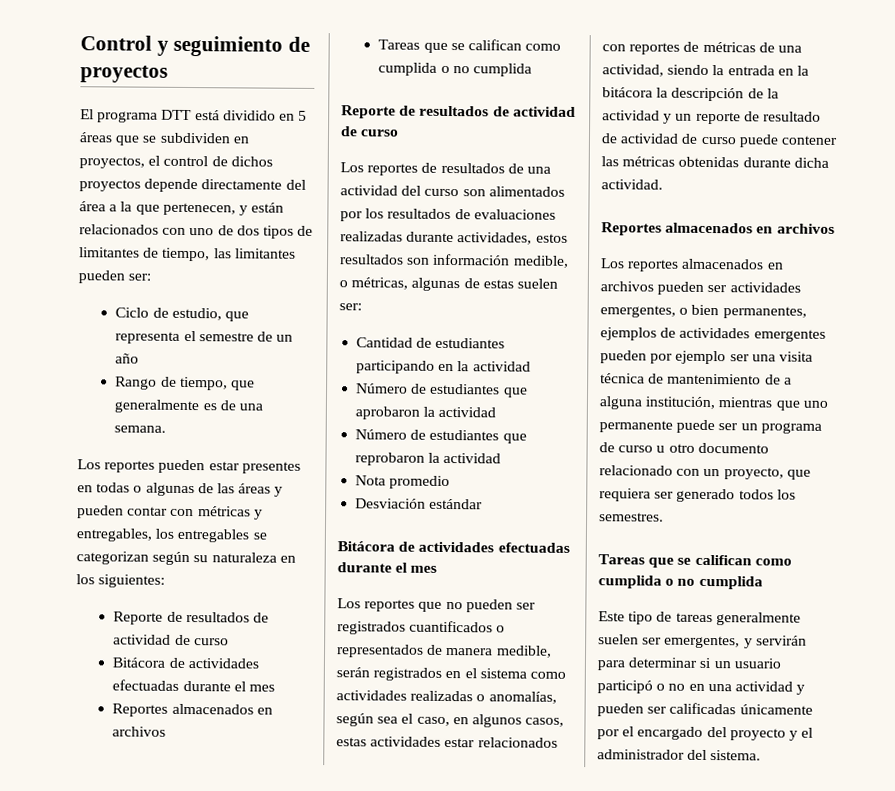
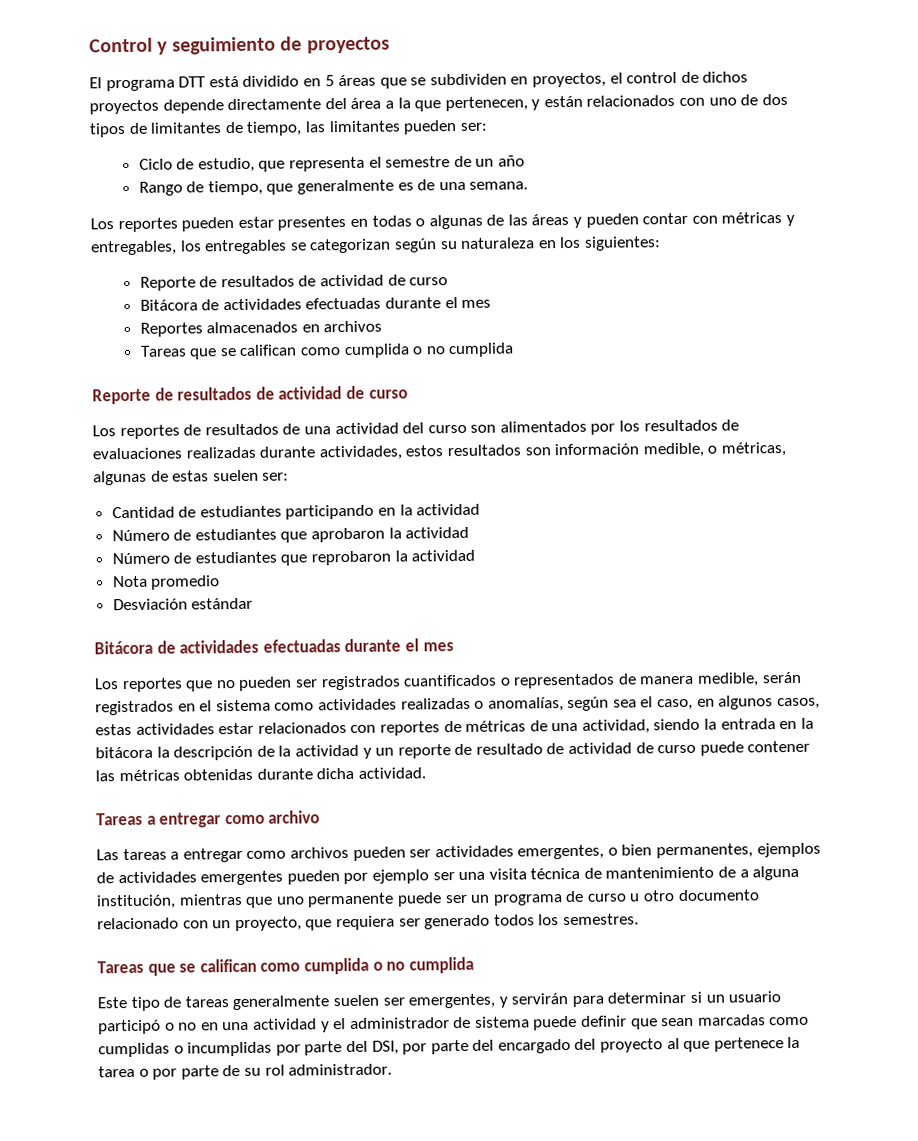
[601,222,835,236] [600,258,784,272] Reportes almacenados en archivos // Los reportes almacenados en -> [96,810,321,828] [96,847,287,863] Tareas a entregar como archivo // Las tareas a entregar como
[597,702,813,717] [597,726,814,741] [597,749,762,761] pueden ser calificadas únicamente por el encargado del proyecto y el administrador del sistema. -> [333,1014,810,1031] [98,1036,801,1058] [98,1063,393,1080] el administrador de sistema puede definir que sean marcadas como cumplidas o incumplidas por parte del DSI, por parte del encargado del proyecto al que pertenece la tarea o por parte de su rol administrador.

